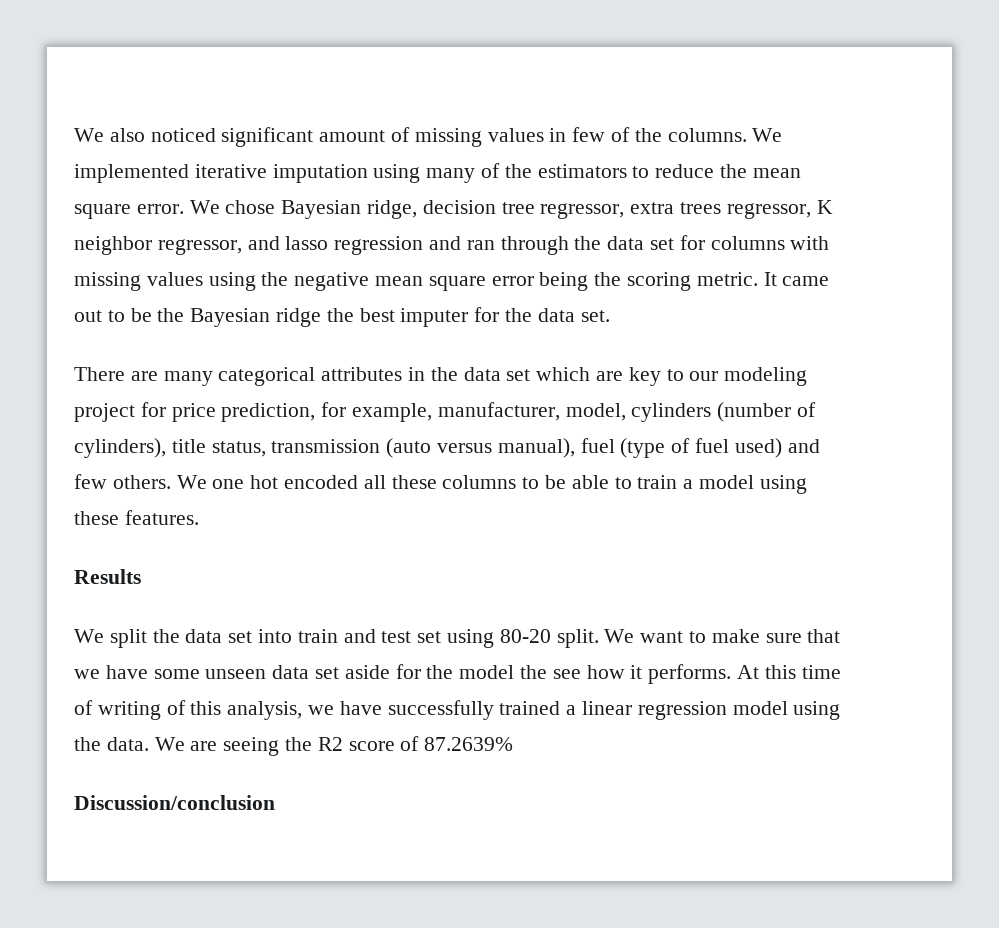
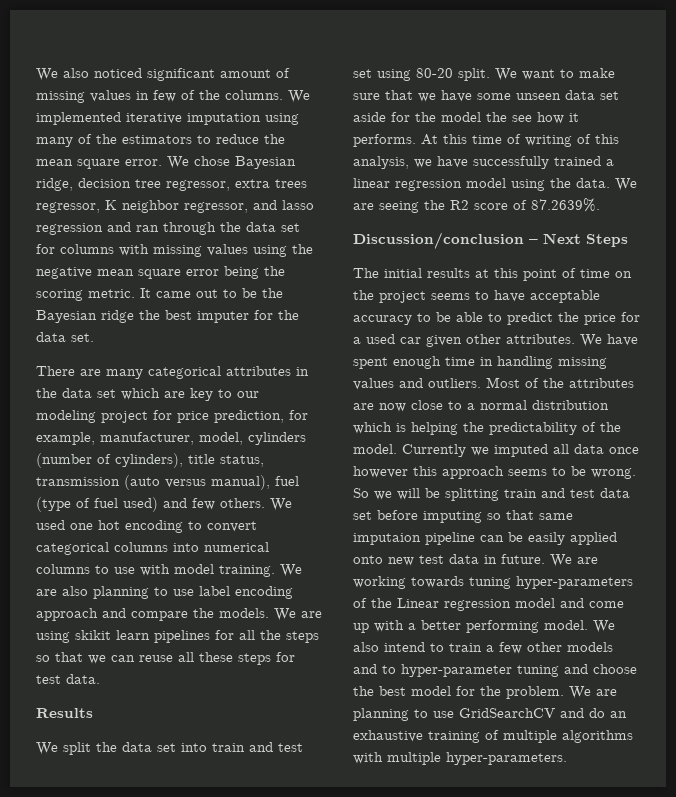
(207, 482) none -> [36,520,65,530] used
[284,475,807,494] [74,510,199,525] encoded all these columns to be able to train a model using these features. -> [125,520,257,533] [36,542,269,555] [36,564,302,577] [36,586,293,599] [36,608,322,621] [36,630,319,643] [36,652,295,665] [36,674,100,684] encoding to convert categorical columns into numerical columns to use with model training. We are also planning to use label encoding approach and compare the models. We are using skikit learn pipelines for all the steps so that we can reuse all these steps for test data.
[424,737,514,751] 87.2639% -> [531,198,600,212] 87.2639%.
(275, 802) none -> [529,233,628,247] [353,268,632,281] [353,290,600,303] [353,312,640,325] [353,334,638,347] [353,356,607,369] [353,377,634,390] [353,400,609,412] [353,422,621,435] [353,444,639,457] [353,466,636,479] [353,488,630,501] [353,510,573,523] [353,532,617,545] [353,554,598,567] [353,576,633,589] [353,598,624,611] [353,620,615,633] [353,642,613,654] [353,664,637,677] [353,686,617,699] [353,708,627,721] [353,730,633,743] [353,752,567,765] – Next Steps // The initial results at this point of time on the project seems to have acceptable accuracy to be able to predict the price for a used car given other attributes. We have spent enough time in handling missing values and outliers. Most of the attributes are now close to a normal distribution which is helping the predictability of the model. Currently we imputed all data once however this approach seems to be wrong. So we will be splitting train and test data set before imputing so that same imputaion pipeline can be easily applied onto new test data in future. We are working towards tuning hyper-parameters of the Linear regression model and come up with a better performing model. We also intend to train a few other models and to hyper-parameter tuning and choose the best model for the problem. We are planning to use GridSearchCV and do an exhaustive training of multiple algorithms with multiple hyper-parameters.

